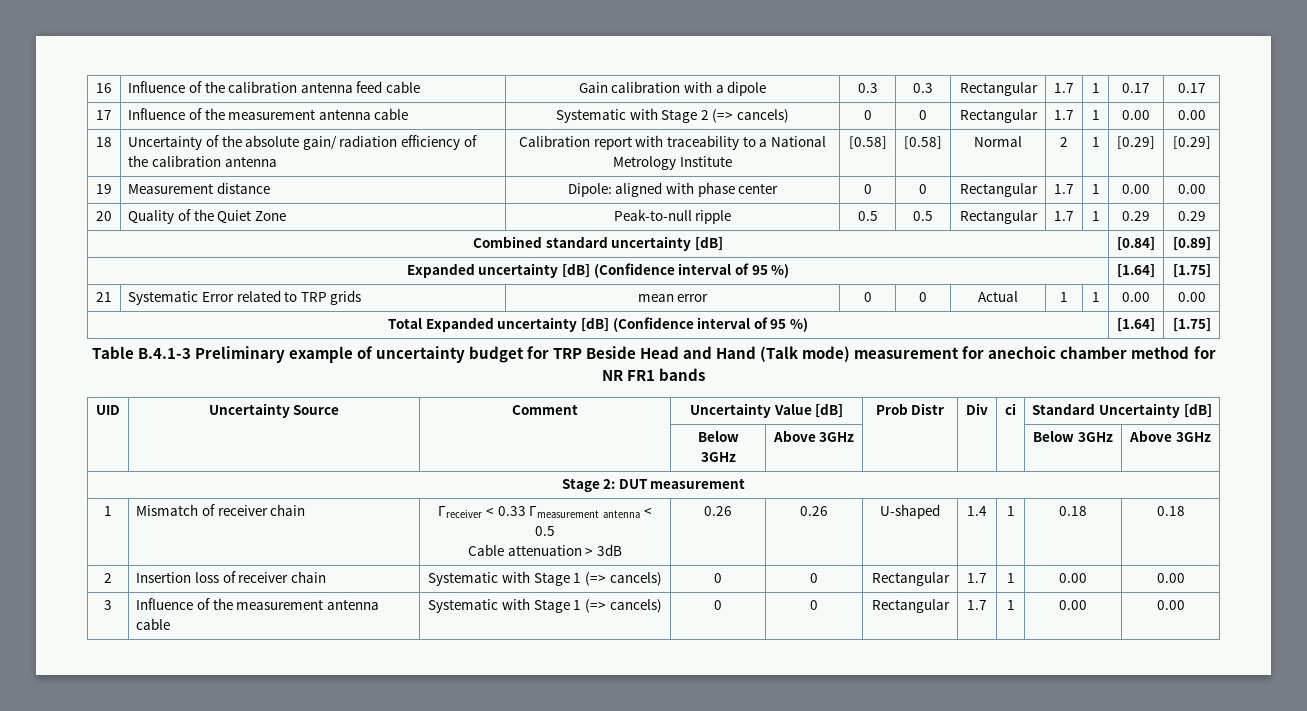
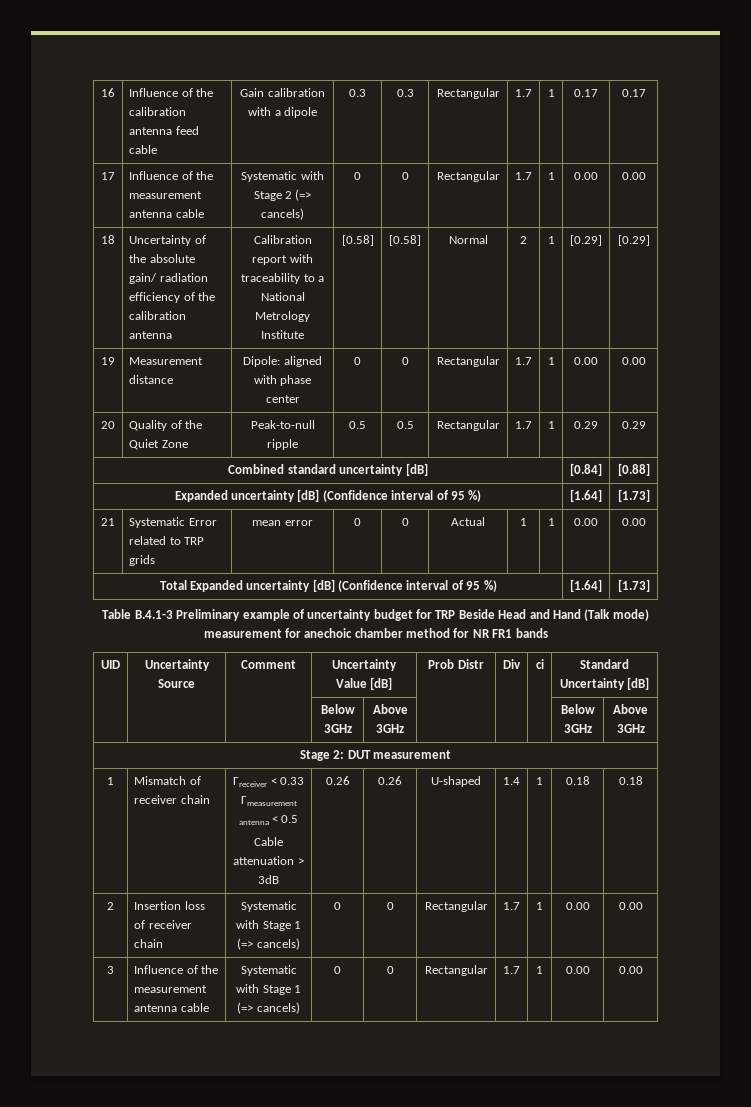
[1172,237,1211,251] [406,263,790,278] [1117,264,1155,278] [1172,264,1211,278] [0.89] // Expanded uncertainty [dB] (Confidence interval of 95 %) | [1.64] | [1.75] -> [617,463,650,476] [174,489,482,502] [570,489,602,502] [617,489,650,502] [0.88] // Expanded uncertainty [dB] (Confidence interval of 95 %) | [1.64] | [1.73]
[1172,318,1211,332] [1.75] -> [617,579,650,592] [1.73]

